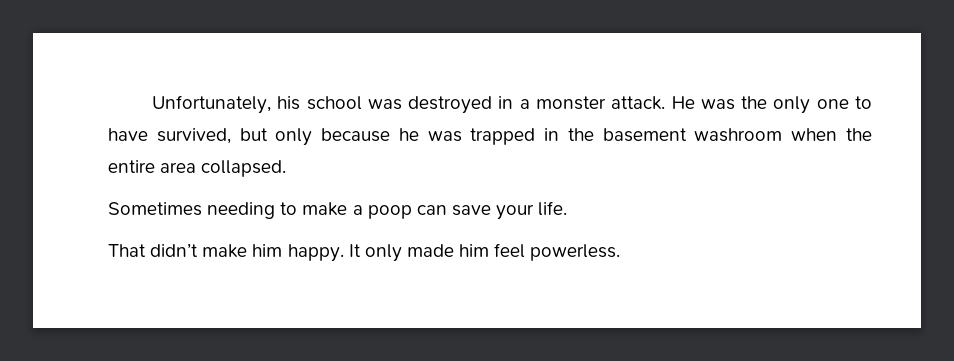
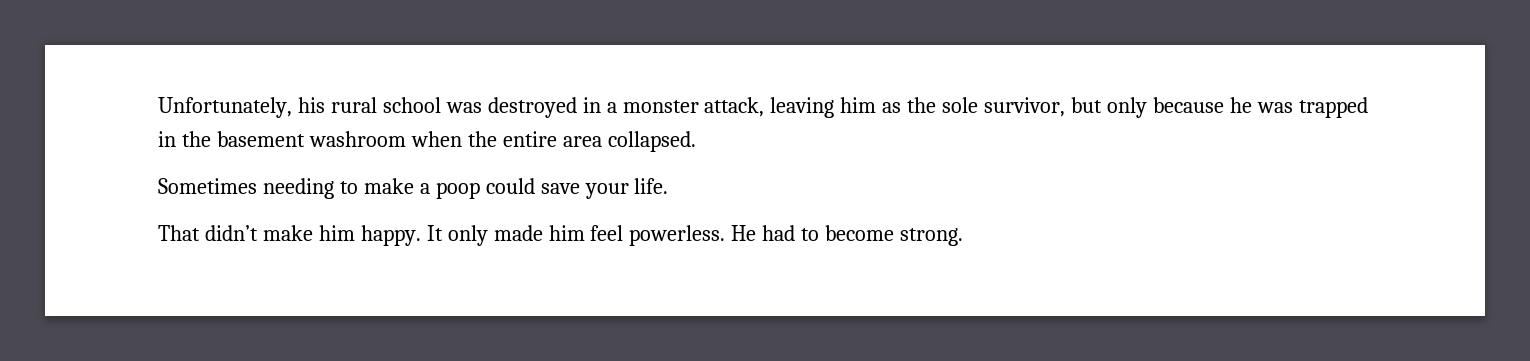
(301, 103) none -> [330,97,377,113] rural
[611,96,872,114] [108,128,231,144] attack. He was the only one to have survived, -> [704,97,1066,118] attack, leaving him as the sole survivor,
[416,205,447,215] can -> [485,178,535,194] could
(621, 252) none -> [731,225,964,246] He had to become strong.

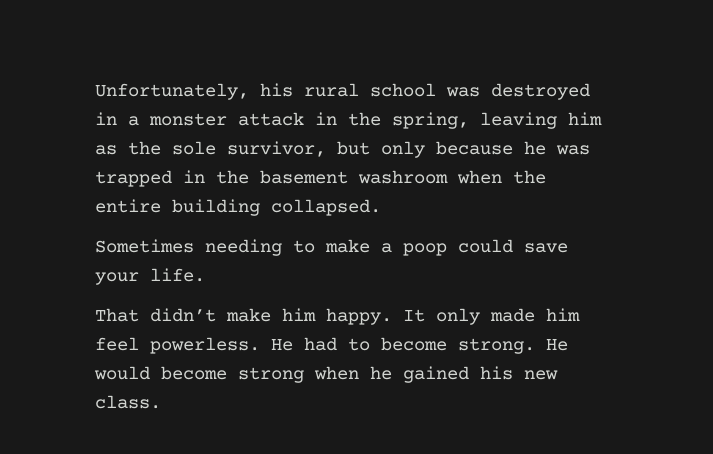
[704,97,765,117] attack, -> [238,112,469,129] attack in the spring,
[562,136,602,147] area -> [172,199,260,216] building
(964, 237) none -> [546,339,568,351] [94,366,558,383] [95,395,161,409] He would become strong when he gained his new class.

